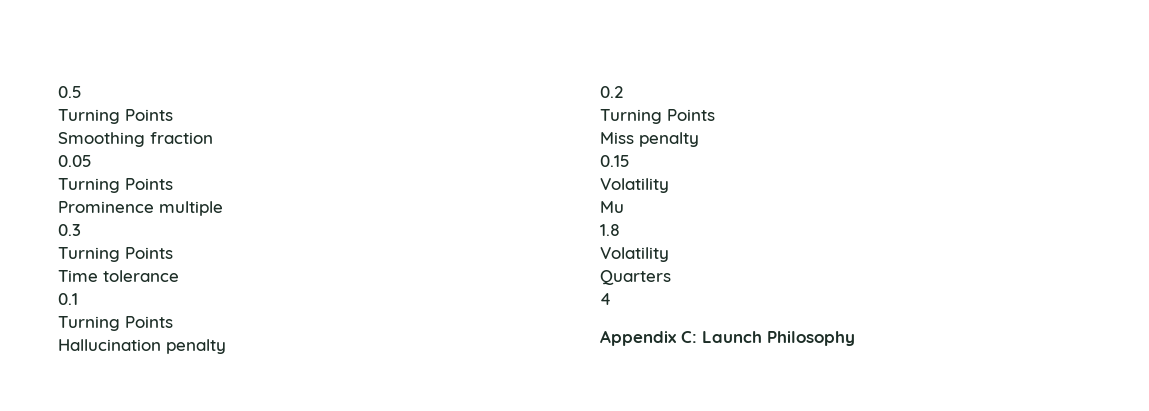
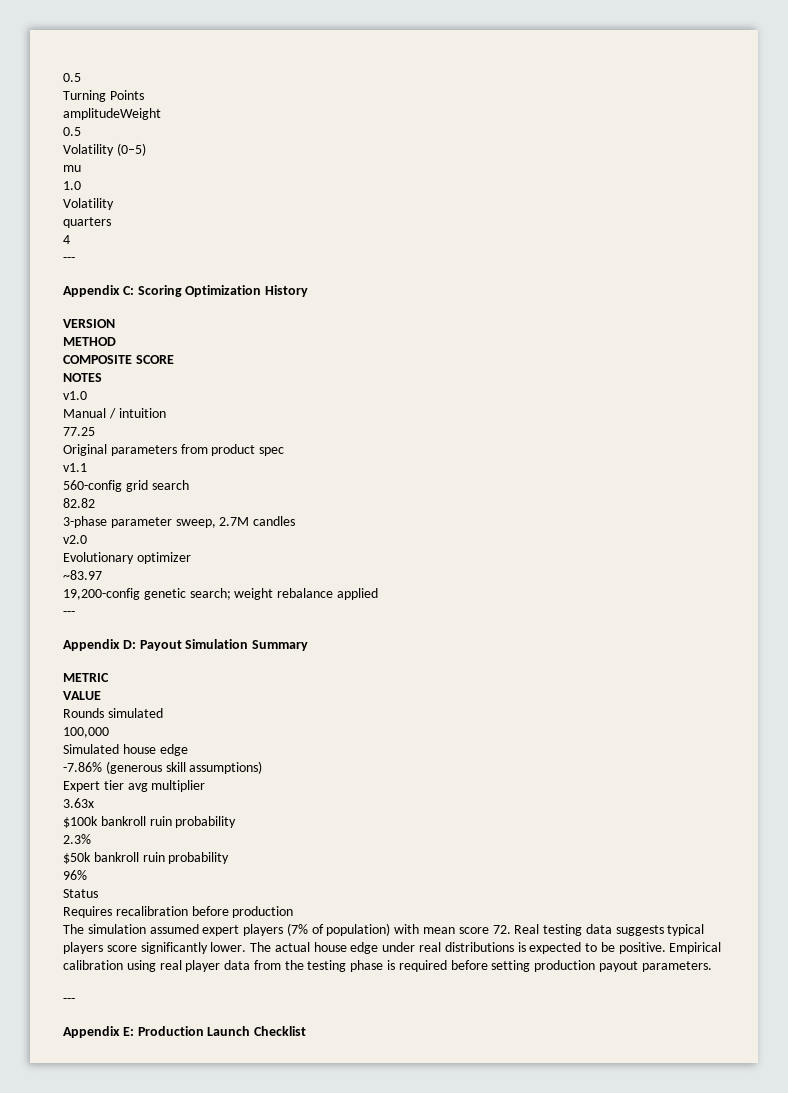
[58,132,213,147] [58,155,92,167] [58,178,173,193] [58,201,223,216] [58,224,81,236] [58,247,173,262] [58,270,179,282] [58,293,78,305] [58,316,173,331] [58,339,226,354] [600,86,623,98] [600,109,715,124] [600,132,699,147] [600,155,630,167] [600,178,669,193] [600,201,624,213] [600,224,620,236] [600,247,669,262] [600,270,671,285] Smoothing fraction // 0.05 // Turning Points // Prominence multiple // 0.3 // Turning Points // Time tolerance // 0.1 // Turning Points // Hallucination penalty // 0.2 // Turning Points // Miss penalty // 0.15 // Volatility // Mu // 1.8 // Volatility // Quarters -> [63,108,161,120] [63,127,81,136] [63,143,146,156] [63,165,81,172] [63,181,81,190] [63,198,114,210] [63,217,111,228] amplitudeWeight // 0.5 // Volatility (0–5) // mu // 1.0 // Volatility // quarters
(611, 299) none -> [63,257,75,262] // ---
[702,331,855,346] Launch Philosophy -> [137,285,309,297] [63,319,115,328] [63,337,116,346] [63,355,174,364] [63,373,102,382] [63,391,87,400] [63,408,166,419] [63,427,95,436] [63,444,285,456] [63,463,87,472] [63,480,189,492] [63,498,95,508] [63,516,296,528] [63,535,87,544] [63,552,191,564] [63,570,102,580] [63,588,378,600] [63,611,75,616] [63,639,309,651] [63,673,109,682] [63,691,101,700] [63,708,163,718] [63,727,109,738] [63,744,188,756] [63,761,263,774] [63,780,206,792] [63,798,94,808] [63,816,237,828] [63,834,91,844] [63,852,230,864] [63,870,87,880] [63,889,98,898] [63,906,294,918] [63,923,705,936] [63,942,722,954] [63,960,712,972] [63,998,75,1003] [63,1026,307,1038] Scoring Optimization History // VERSION // METHOD // COMPOSITE SCORE // NOTES // v1.0 // Manual / intuition // 77.25 // Original parameters from product spec // v1.1 // 560-config grid search // 82.82 // 3-phase parameter sweep, 2.7M candles // v2.0 // Evolutionary optimizer // ~83.97 // 19,200-config genetic search; weight rebalance applied // --- // Appendix D: Payout Simulation Summary // METRIC // VALUE // Rounds simulated // 100,000 // Simulated house edge // -7.86% (generous skill assumptions) // Expert tier avg multiplier // 3.63x // $100k bankroll ruin probability // 2.3% // $50k bankroll ruin probability // 96% // Status // Requires recalibration before production // The simulation assumed expert players (7% of population) with mean score 72. Real testing data suggests typical players score significantly lower. The actual house edge under real distributions is expected to be positive. Empirical calibration using real player data from the testing phase is required before setting production payout parameters. // --- // Appendix E: Production Launch Checklist

